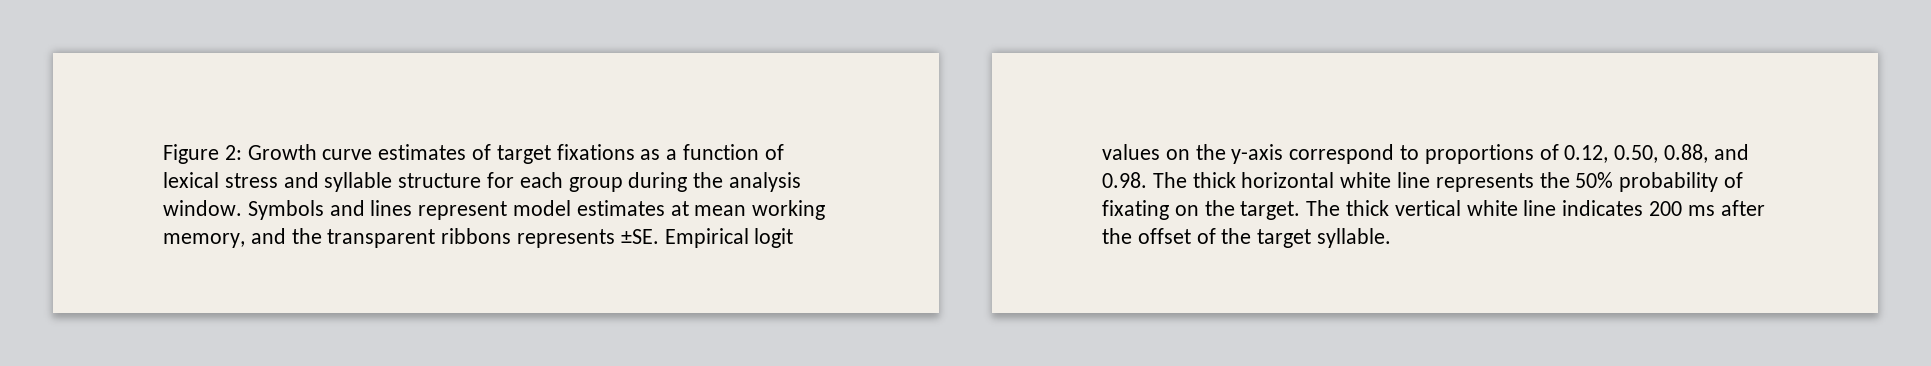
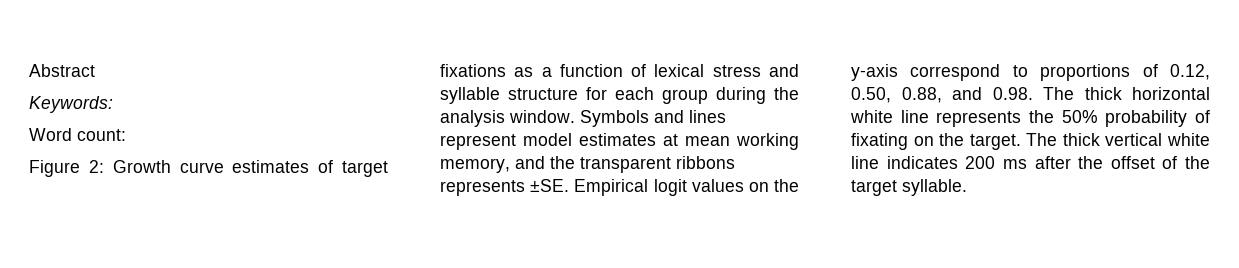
(163, 154) none -> [29,64,95,77] [29,96,113,113] [29,128,126,141] Abstract // Keywords: // Word count: //

